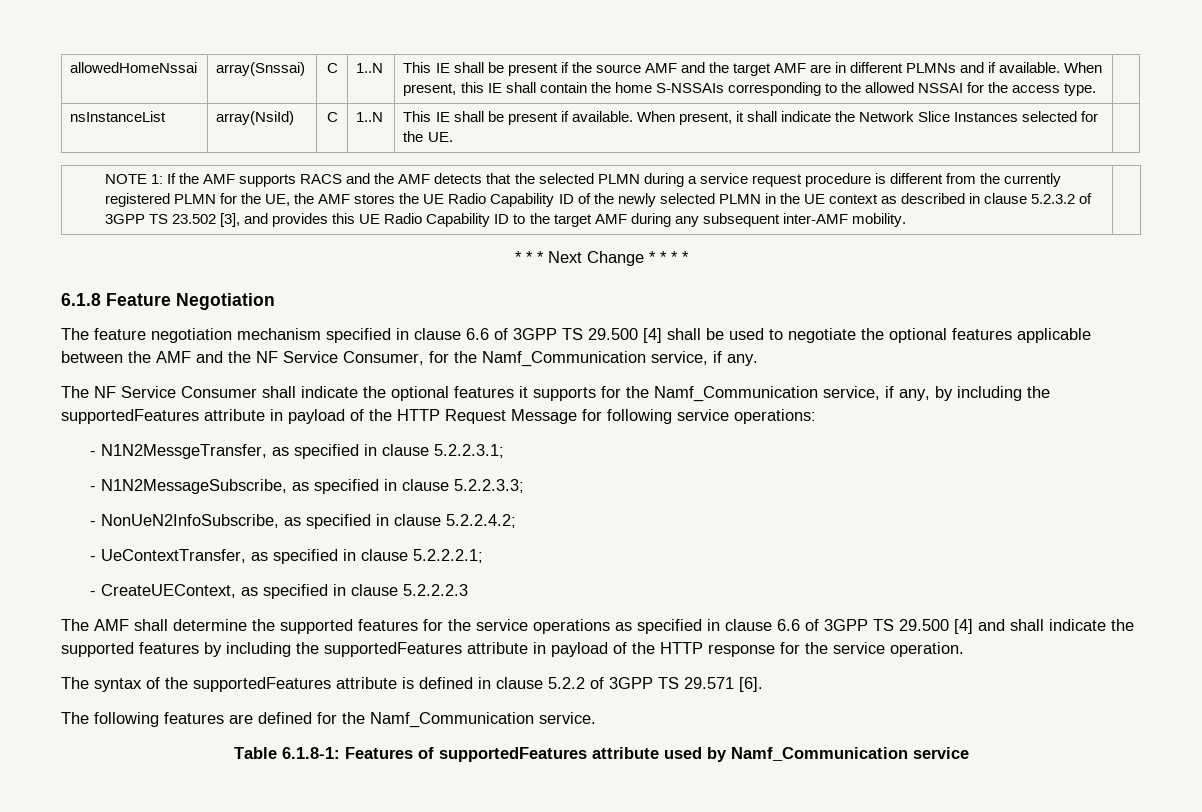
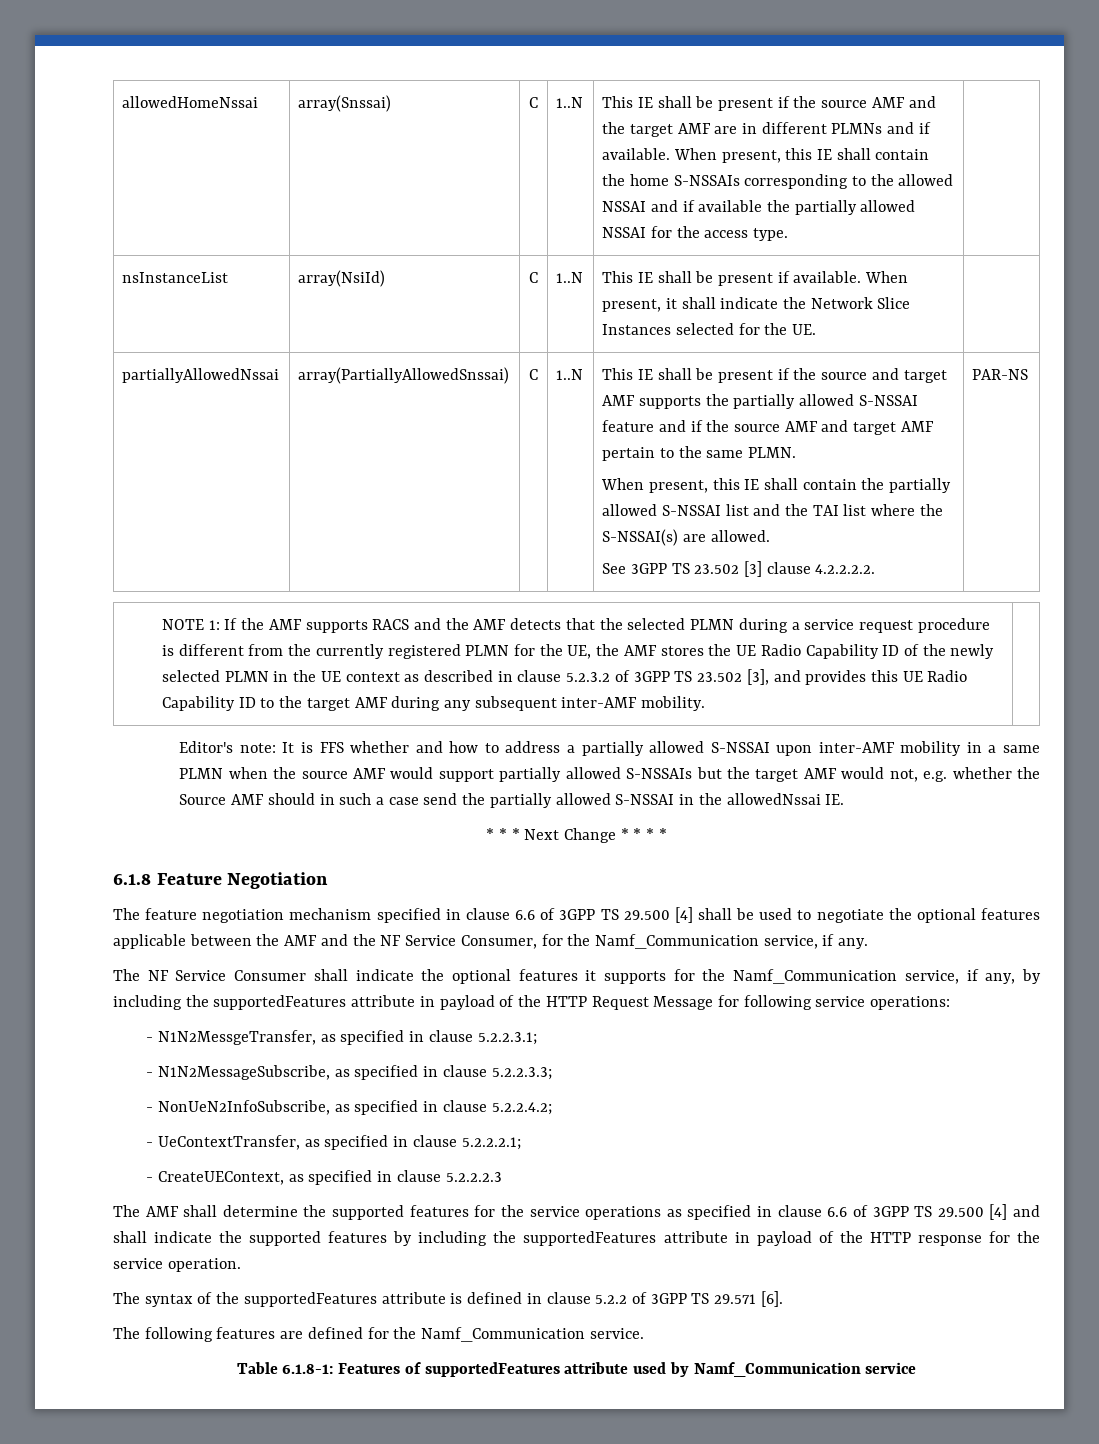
(964, 88) none -> [650,200,916,215] [602,227,647,238] and if available the partially allowed NSSAI
(453, 137) none -> [122,368,280,383] [298,367,510,384] [529,369,538,380] [556,369,584,380] [602,368,947,383] [602,394,918,409] [602,420,934,435] [602,446,796,461] [601,478,952,493] [602,504,943,516] [602,529,770,546] [602,561,876,577] [972,369,1029,380] // partiallyAllowedNssai | array(PartiallyAllowedSnssai) | C | 1..N | This IE shall be present if the source and target AMF supports the partially allowed S-NSSAI feature and if the source AMF and target AMF pertain to the same PLMN. // When present, this IE shall contain the partially allowed S-NSSAI list and the TAI list where the S-NSSAI(s) are allowed. // See 3GPP TS 23.502 [3] clause 4.2.2.2.2. | PAR-NS
(906, 220) none -> [179,741,1040,756] [179,767,1040,782] [179,793,845,808] // Editor's note: It is FFS whether and how to address a partially allowed S-NSSAI upon inter-AMF mobility in a same PLMN when the source AMF would support partially allowed S-NSSAIs but the target AMF would not, e.g. whether the Source AMF should in such a case send the partially allowed S-NSSAI in the allowedNssai IE.

